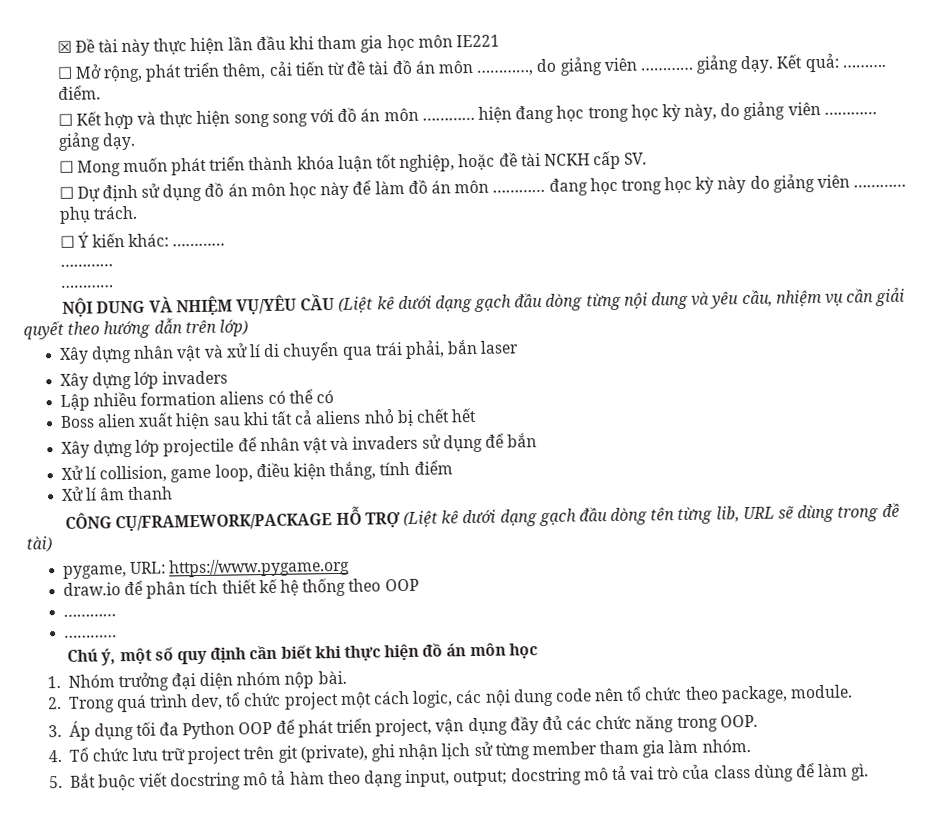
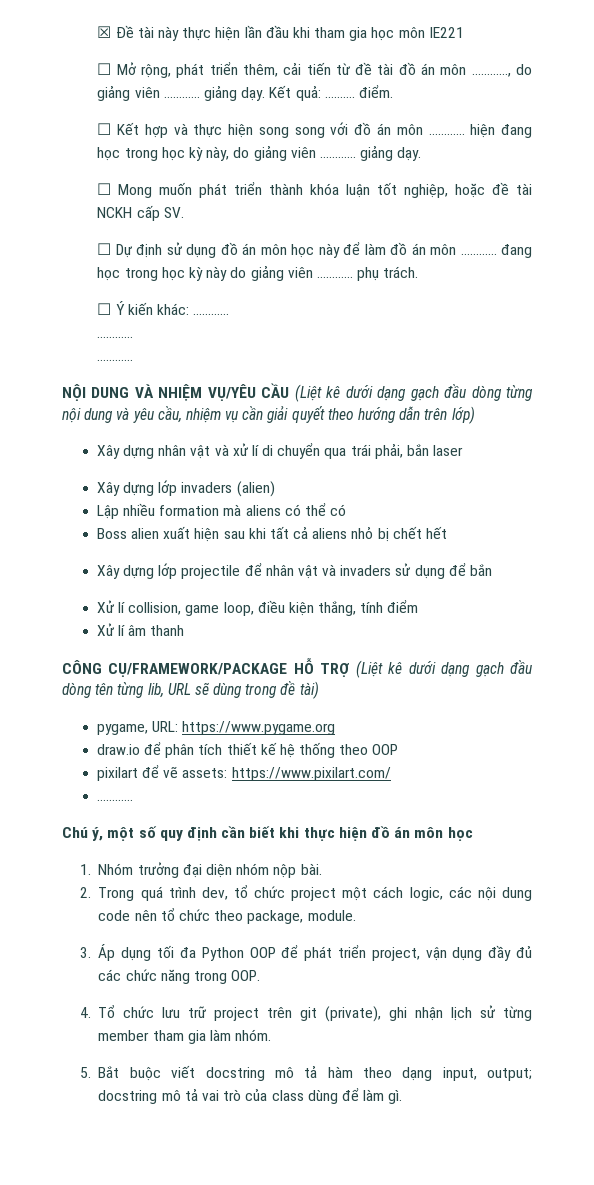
(229, 377) none -> [236,481,275,497] (alien)
(217, 398) none -> [223,504,242,516] mà
[62,613,116,617] ………… -> [96,765,391,781] pixilart để vẽ assets: https://www.pixilart.com/

